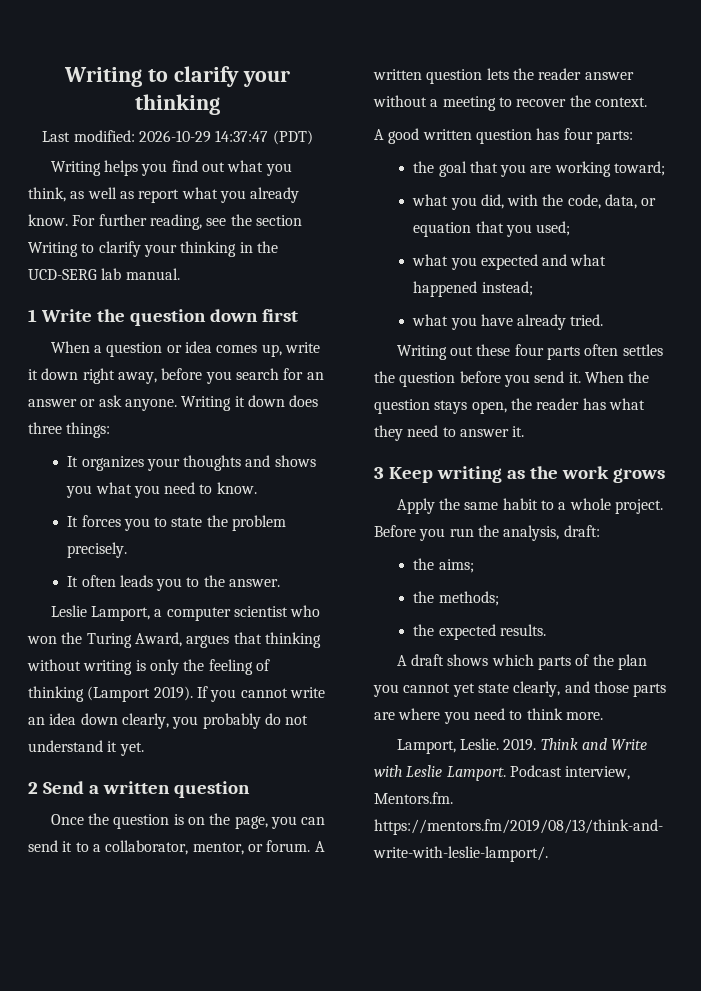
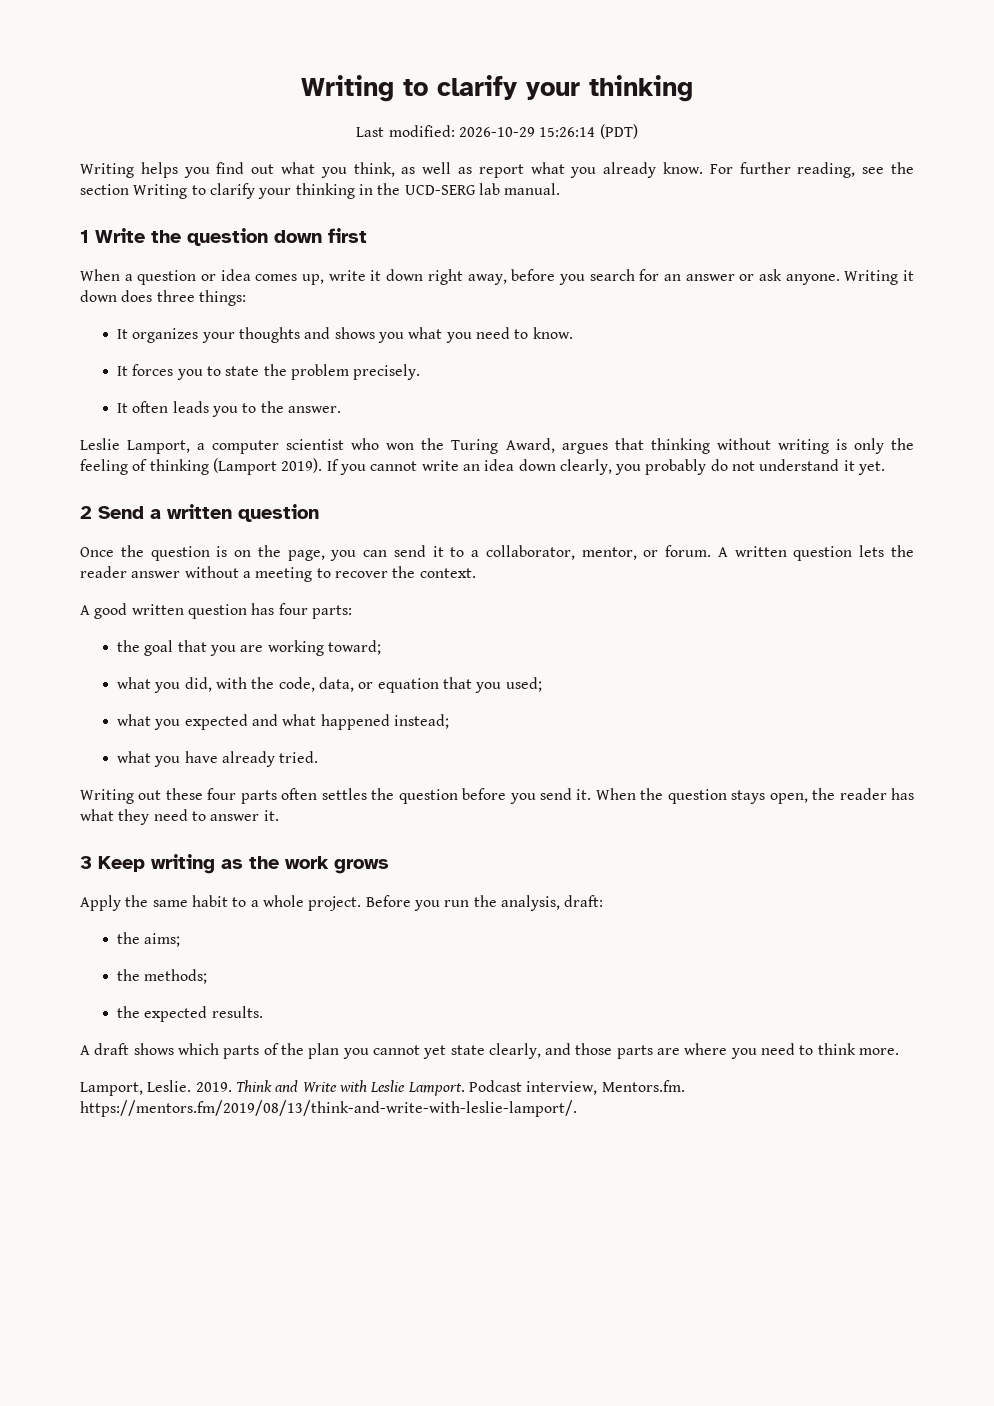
[215,130,269,142] 14:37:47 -> [539,127,596,137] 15:26:14

